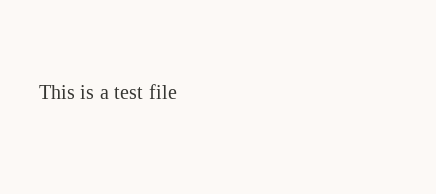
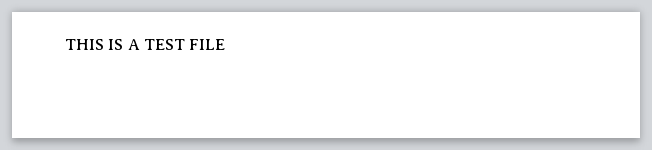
[39,84,177,99] This is a test file -> [65,39,226,50] THIS IS A TEST FILE

